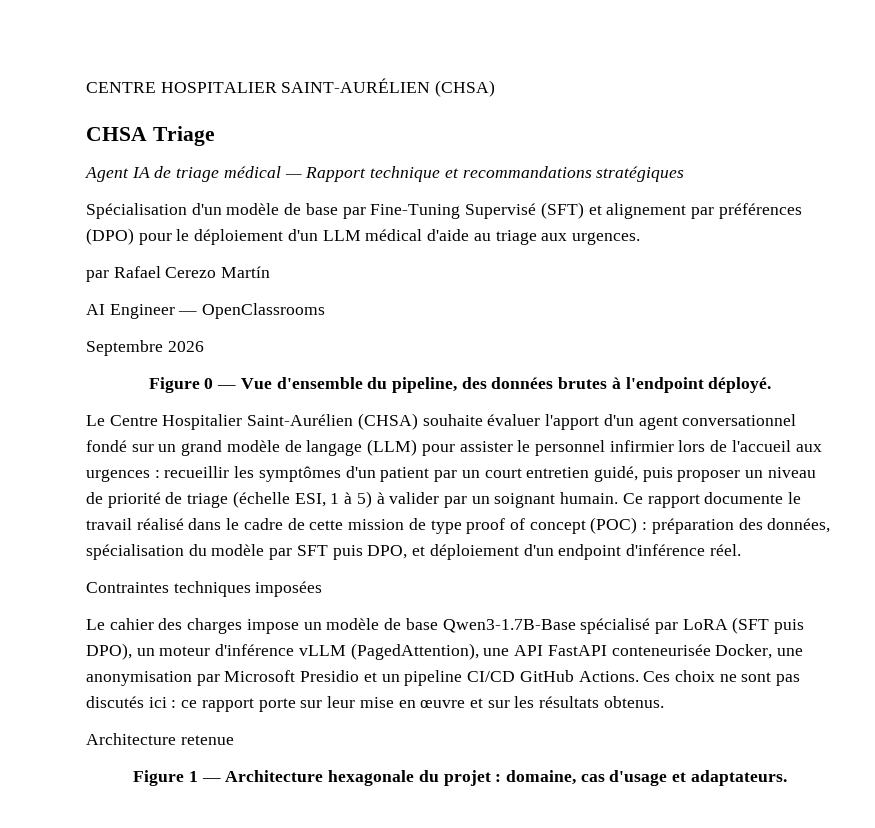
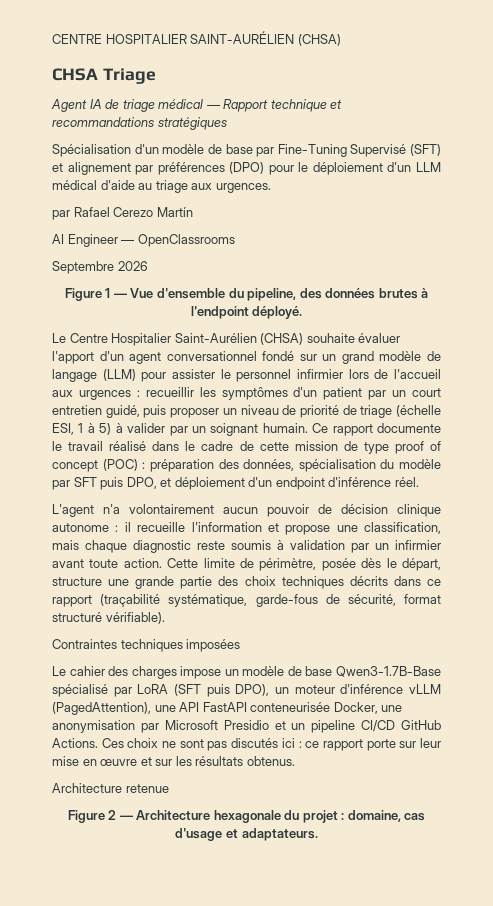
[204,378,214,389] 0 -> [105,288,111,298] 1
(741, 550) none -> [52,504,441,517] [52,522,441,535] [52,540,441,553] [52,558,441,571] [52,576,441,589] [52,594,442,607] [52,612,165,624] // L'agent n'a volontairement aucun pouvoir de décision clinique autonome : il recueille l'information et propose une classification, mais chaque diagnostic reste soumis à validation par un infirmier avant toute action. Cette limite de périmètre, posée dès le départ, structure une grande partie des choix techniques décrits dans ce rapport (traçabilité systématique, garde-fous de sécurité, format structuré vérifiable).
[188,771,198,782] 1 -> [108,810,117,820] 2

